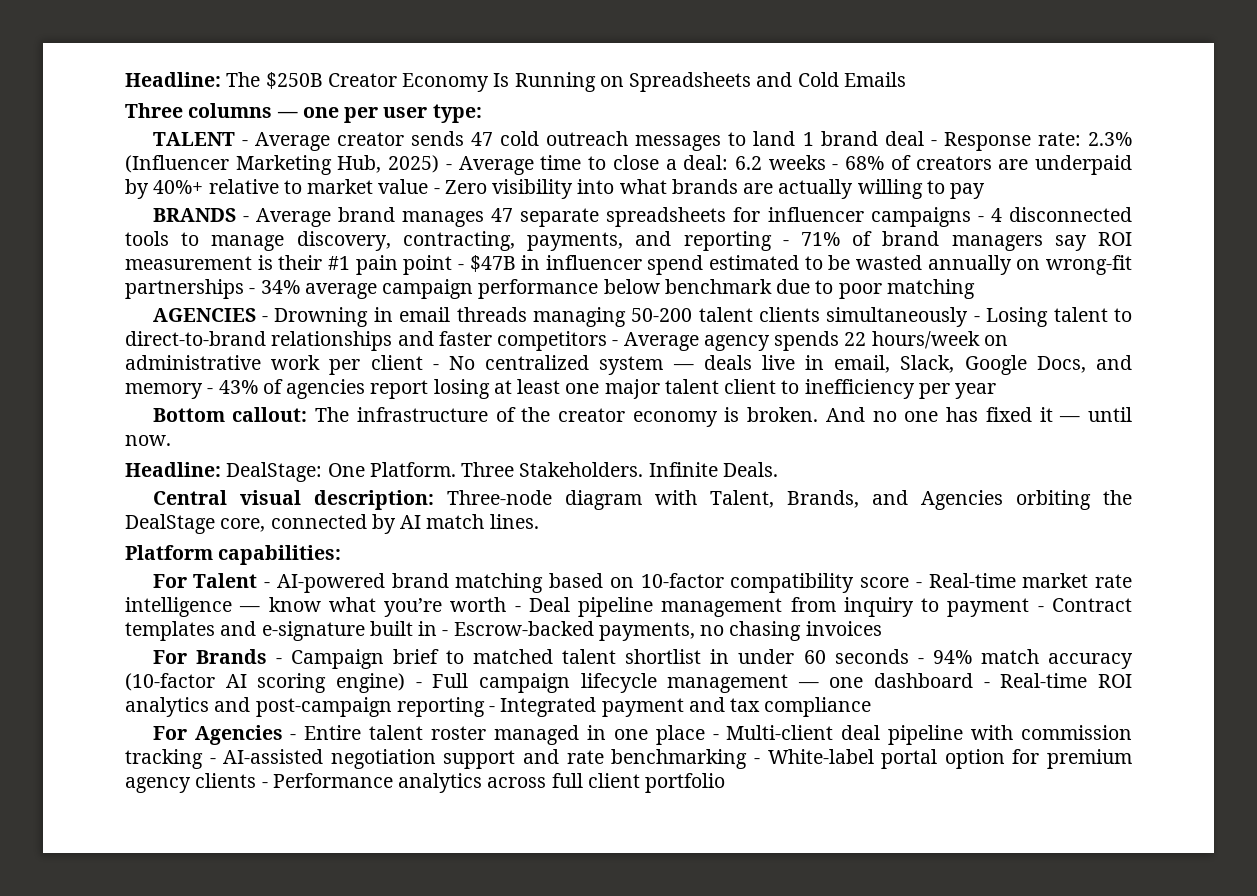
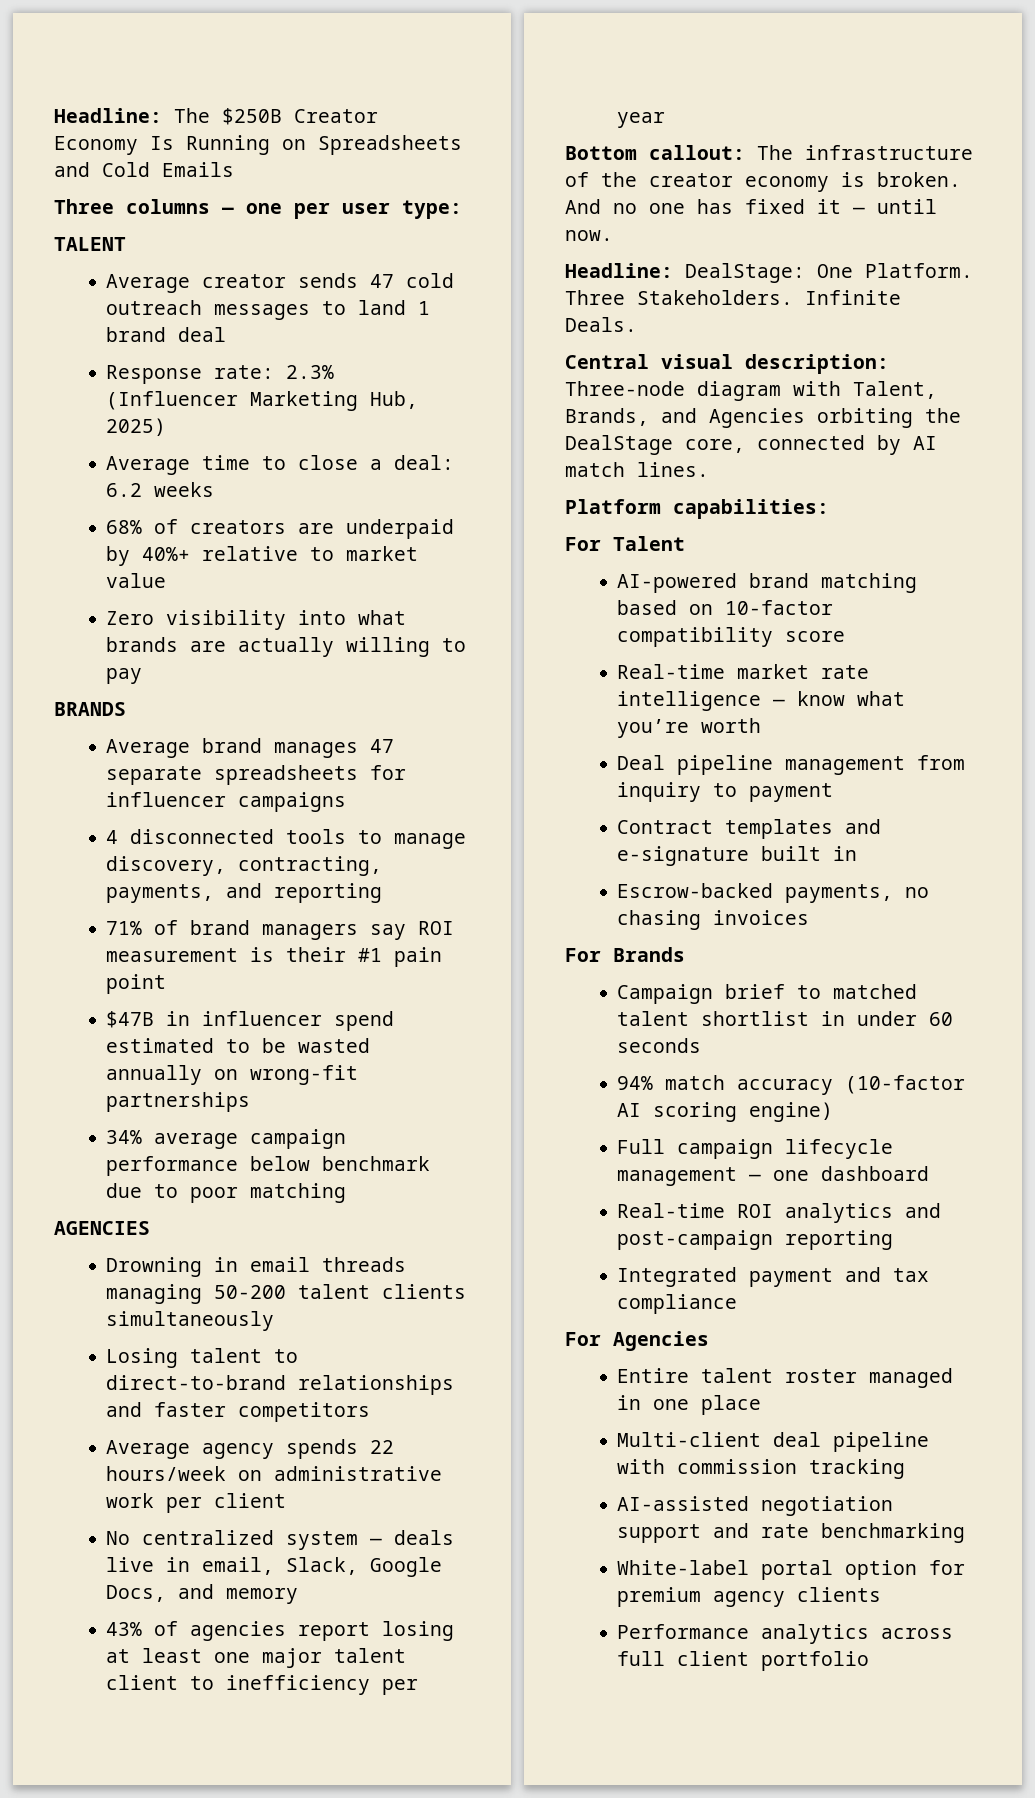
[241,140,248,146] - -> (126, 244) //
[930,140,937,146] - -> (227, 334) //
[445,164,452,170] - -> (167, 427) //
[832,164,839,170] - -> (215, 489) //
[433,188,440,194] - -> (167, 580) //
[242,216,249,222] - -> (126, 709) //
[977,216,984,222] - -> (347, 802) //
[782,240,789,246] - -> (383, 893) //
[457,264,464,270] - -> (167, 984) //
[249,288,256,294] - -> (251, 1102) //
[261,316,268,322] - -> (150, 1228) //
[973,316,980,322] - -> (275, 1321) //
[612,340,619,346] - -> (371, 1412) //
[432,364,439,370] - -> (287, 1500) //
[207,388,214,394] - -> (299, 1596) //
[264,582,271,588] - -> (685, 543) //
[915,582,922,588] - -> (846, 636) //
[514,606,521,612] - -> (762, 725) //
[1037,606,1044,612] - -> (834, 792) //
[442,630,449,636] - -> (858, 853) //
[275,658,282,664] - -> (685, 954) //
[917,658,924,664] - -> (702, 1045) //
[415,682,422,688] - -> (834, 1112) //
[983,682,990,688] - -> (930, 1173) //
[489,706,496,712] - -> (894, 1240) //
[290,734,297,740] - -> (709, 1341) //
[712,734,719,740] - -> (762, 1405) //
[209,758,216,764] - -> (906, 1469) //
[753,758,760,764] - -> (966, 1533) //
[261,782,268,788] - -> (882, 1594) //

